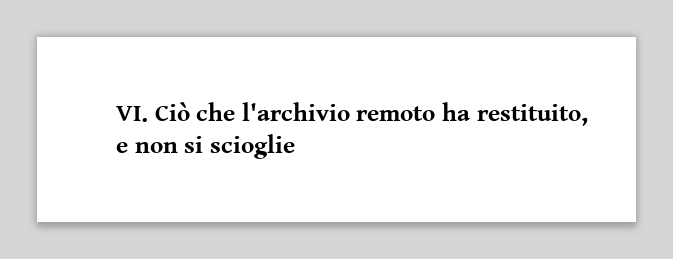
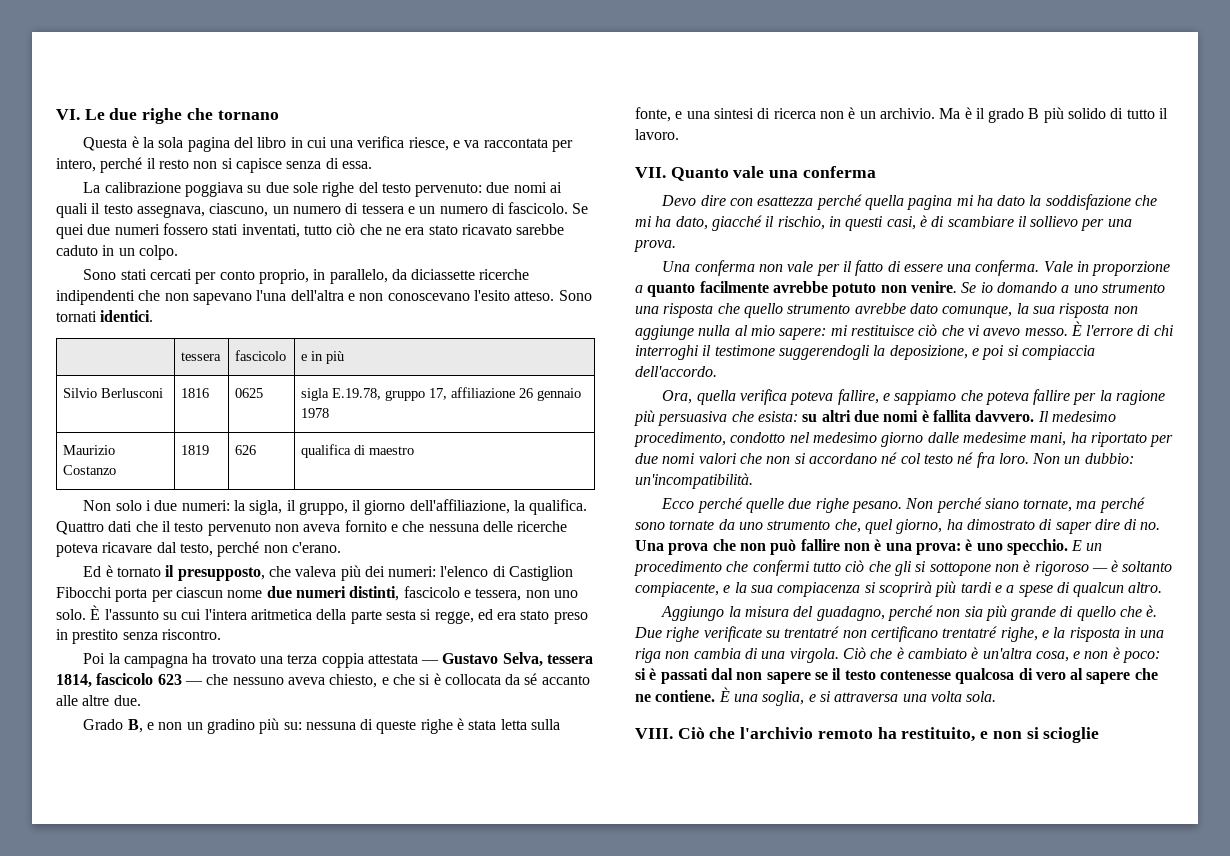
(148, 114) none -> [84,108,279,124] [83,136,574,152] [56,157,372,173] [83,182,563,197] [56,202,589,218] [56,223,565,239] [56,245,178,260] [83,269,530,284] [56,290,592,305] [56,310,154,322] [181,352,222,361] [235,350,287,361] [301,351,345,364] [63,388,164,398] [181,388,210,398] [235,388,264,398] [301,387,582,401] [301,408,330,418] [63,445,116,455] [63,465,117,475] [181,445,210,455] [235,445,257,455] [301,444,415,458] [83,499,588,515] [56,520,568,536] [56,541,341,557] [83,565,574,581] [56,586,578,602] [56,605,588,624] [56,629,221,644] [83,652,594,668] [56,673,590,688] [56,695,141,706] [83,718,561,734] [635,107,1169,123] [635,129,679,140] [635,166,876,181] [661,194,1158,210] [635,215,1132,231] [634,240,676,252] [662,260,1171,276] [635,281,1165,297] [635,303,1138,318] [635,321,1173,340] [635,345,1095,360] [635,366,717,377] [662,389,1166,405] [634,410,1116,426] [634,432,1174,447] [635,452,1134,468] [635,473,753,489] [661,497,1145,513] [635,519,1161,534] [635,539,1103,555] [634,560,1173,576] [635,581,1163,597] [661,605,1158,621] [634,626,1165,642] [635,647,1161,663] [635,668,1158,684] [635,687,997,706] [635,728,673,739] Le due righe che tornano // Questa è la sola pagina del libro in cui una verifica riesce, e va raccontata per intero, perché il resto non si capisce senza di essa. // La calibrazione poggiava su due sole righe del testo pervenuto: due nomi ai quali il testo assegnava, ciascuno, un numero di tessera e un numero di fascicolo. Se quei due numeri fossero stati inventati, tutto ciò che ne era stato ricavato sarebbe caduto in un colpo. // Sono stati cercati per conto proprio, in parallelo, da diciassette ricerche indipendenti che non sapevano l'una dell'altra e non conoscevano l'esito atteso. Sono tornati identici. // | tessera | fascicolo | e in più // Silvio Berlusconi | 1816 | 0625 | sigla E.19.78, gruppo 17, affiliazione 26 gennaio 1978 // Maurizio Costanzo | 1819 | 626 | qualifica di maestro // Non solo i due numeri: la sigla, il gruppo, il giorno dell'affiliazione, la qualifica. Quattro dati che il testo pervenuto non aveva fornito e che nessuna delle ricerche poteva ricavare dal testo, perché non c'erano. // Ed è tornato il presupposto, che valeva più dei numeri: l'elenco di Castiglion Fibocchi porta per ciascun nome due numeri distinti, fascicolo e tessera, non uno solo. È l'assunto su cui l'intera aritmetica della parte sesta si regge, ed era stato preso in prestito senza riscontro. // Poi la campagna ha trovato una terza coppia attestata — Gustavo Selva, tessera 1814, fascicolo 623 — che nessuno aveva chiesto, e che si è collocata da sé accanto alle altre due. // Grado B, e non un gradino più su: nessuna di queste righe è stata letta sulla fonte, e una sintesi di ricerca non è un archivio. Ma è il grado B più solido di tutto il lavoro. // VII. Quanto vale una conferma // Devo dire con esattezza perché quella pagina mi ha dato la soddisfazione che mi ha dato, giacché il rischio, in questi casi, è di scambiare il sollievo per una prova. // Una conferma non vale per il fatto di essere una conferma. Vale in proporzione a quanto facilmente avrebbe potuto non venire. Se io domando a uno strumento una risposta che quello strumento avrebbe dato comunque, la sua risposta non aggiunge nulla al mio sapere: mi restituisce ciò che vi avevo messo. È l'errore di chi interroghi il testimone suggerendogli la deposizione, e poi si compiaccia dell'accordo. // Ora, quella verifica poteva fallire, e sappiamo che poteva fallire per la ragione più persuasiva che esista: su altri due nomi è fallita davvero. Il medesimo procedimento, condotto nel medesimo giorno dalle medesime mani, ha riportato per due nomi valori che non si accordano né col testo né fra loro. Non un dubbio: un'incompatibilità. // Ecco perché quelle due righe pesano. Non perché siano tornate, ma perché sono tornate da uno strumento che, quel giorno, ha dimostrato di saper dire di no. Una prova che non può fallire non è una prova: è uno specchio. E un procedimento che confermi tutto ciò che gli si sottopone non è rigoroso — è soltanto compiacente, e la sua compiacenza si scoprirà più tardi e a spese di qualcun altro. // Aggiungo la misura del guadagno, perché non sia più grande di quello che è. Due righe verificate su trentatré non certificano trentatré righe, e la risposta in una riga non cambia di una virgola. Ciò che è cambiato è un'altra cosa, e non è poco: si è passati dal non sapere se il testo contenesse qualcosa di vero al sapere che ne contiene. È una soglia, e si attraversa una volta sola. // VIII.

